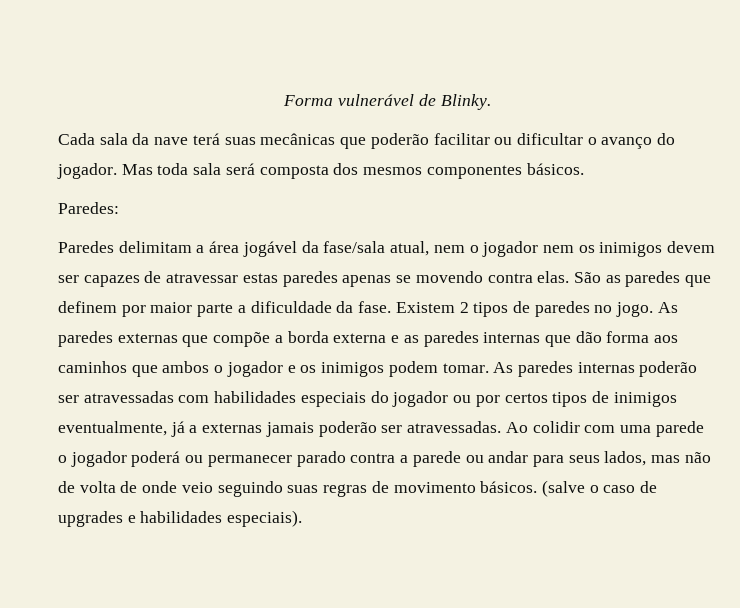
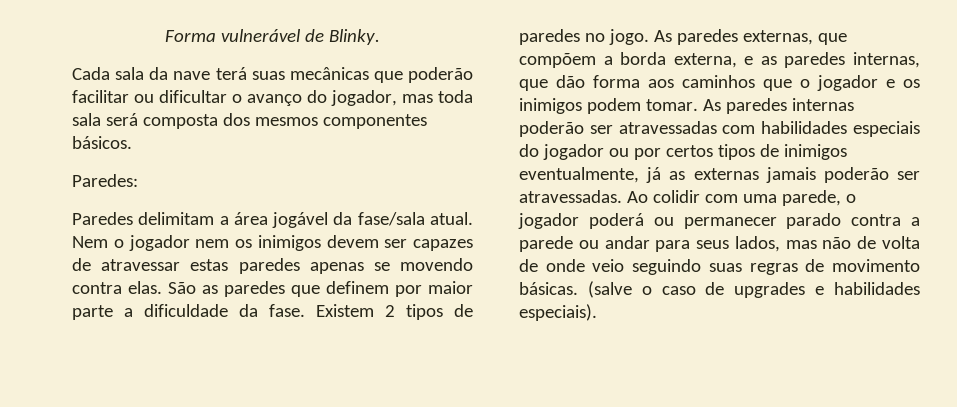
[57,163,153,179] jogador. Mas -> [331,90,433,106] jogador, mas
[390,241,465,256] atual, nem -> [429,212,473,225] [72,236,108,248] atual. Nem
[117,332,271,347] externas que compõe -> [742,30,847,45] [519,53,596,68] externas, que compõem
[333,333,387,343] externa -> [673,53,737,68] externa,
[483,332,541,343] internas -> [852,52,920,68] internas,
[162,361,210,373] ambos -> (792, 85) none
[189,425,198,433] a -> [669,171,686,180] as
[655,421,704,437] parede -> [781,190,841,206] parede,
[480,481,538,493] básicos. -> [519,282,578,295] básicas.

